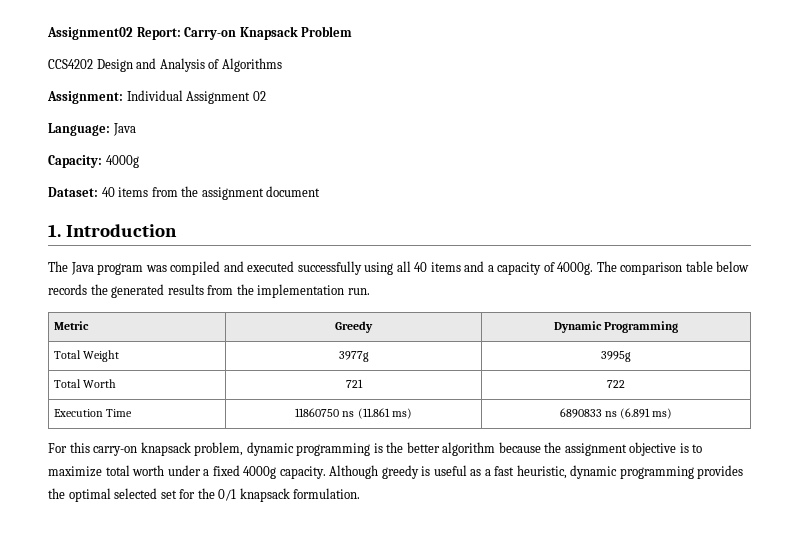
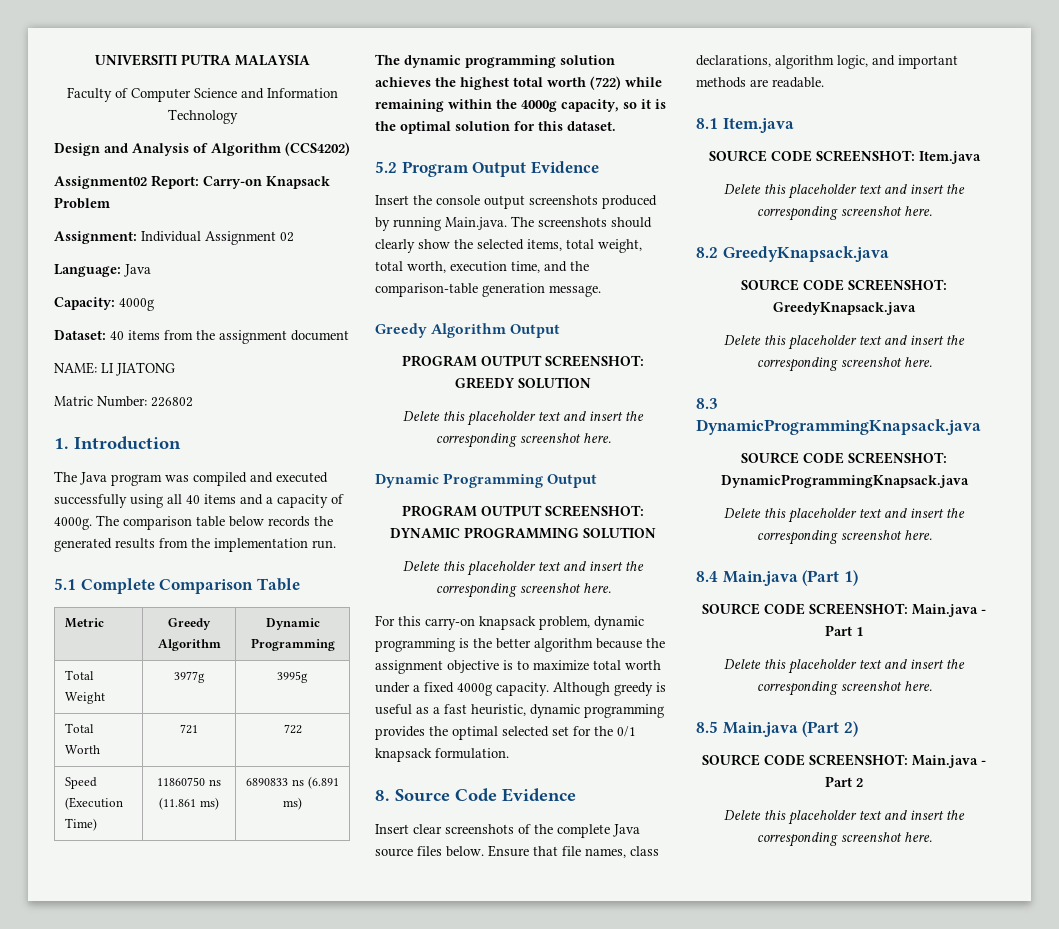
(47, 33) none -> [94,54,310,66] [66,87,338,102] [167,109,238,124] [54,142,350,156] UNIVERSITI PUTRA MALAYSIA // Faculty of Computer Science and Information Technology // Design and Analysis of Algorithm (CCS4202) //
[48,58,282,72] // CCS4202 Design and Analysis of Algorithms -> (110, 203) none
(321, 191) none -> [54,362,175,376] [54,396,193,407] // NAME: LI JIATONG // Matric Number: 226802
(370, 291) none -> [54,578,300,594] // 5.1 Complete Comparison Table
(373, 327) none -> [157,639,221,651] Algorithm
[54,409,133,417] Execution Time -> [65,777,98,789] [65,797,124,810] [65,818,98,831] Speed (Execution Time)
(673, 413) none -> [375,54,615,68] [375,76,662,90] [375,99,666,112] [375,121,616,134] [375,161,599,177] [375,195,657,209] [375,216,652,231] [375,239,642,253] [375,261,589,273] [375,283,601,297] [375,323,561,338] [402,355,644,367] [455,377,591,389] [403,411,644,426] [435,433,611,448] [375,473,598,488] [402,505,644,517] [390,527,656,539] [403,561,644,576] [435,583,611,598] // The dynamic programming solution achieves the highest total worth (722) while remaining within the 4000g capacity, so it is the optimal solution for this dataset. // 5.2 Program Output Evidence // Insert the console output screenshots produced by running Main.java. The screenshots should clearly show the selected items, total weight, total worth, execution time, and the comparison-table generation message. // Greedy Algorithm Output // PROGRAM OUTPUT SCREENSHOT: GREEDY SOLUTION // Delete this placeholder text and insert the corresponding screenshot here. // Dynamic Programming Output // PROGRAM OUTPUT SCREENSHOT: DYNAMIC PROGRAMMING SOLUTION // Delete this placeholder text and insert the corresponding screenshot here.
(361, 493) none -> [375,788,576,802] [375,824,640,838] [375,845,659,858] [696,55,958,69] [696,77,824,88] [696,118,794,133] [708,150,981,164] [724,184,965,199] [756,206,932,221] [696,246,889,262] [741,279,947,291] [773,302,916,315] [724,335,965,350] [756,357,932,372] [696,398,718,409] [696,419,981,435] [741,452,947,464] [720,474,969,488] [724,508,965,523] [756,530,932,545] [696,570,858,586] [702,603,986,617] [825,625,863,636] [724,659,965,674] [756,681,932,696] [696,721,858,737] [702,754,986,768] [825,776,863,787] [724,810,965,825] [756,832,932,847] // 8. Source Code Evidence // Insert clear screenshots of the complete Java source files below. Ensure that file names, class declarations, algorithm logic, and important methods are readable. // 8.1 Item.java // SOURCE CODE SCREENSHOT: Item.java // Delete this placeholder text and insert the corresponding screenshot here. // 8.2 GreedyKnapsack.java // SOURCE CODE SCREENSHOT: GreedyKnapsack.java // Delete this placeholder text and insert the corresponding screenshot here. // 8.3 DynamicProgrammingKnapsack.java // SOURCE CODE SCREENSHOT: DynamicProgrammingKnapsack.java // Delete this placeholder text and insert the corresponding screenshot here. // 8.4 Main.java (Part 1) // SOURCE CODE SCREENSHOT: Main.java - Part 1 // Delete this placeholder text and insert the corresponding screenshot here. // 8.5 Main.java (Part 2) // SOURCE CODE SCREENSHOT: Main.java - Part 2 // Delete this placeholder text and insert the corresponding screenshot here.

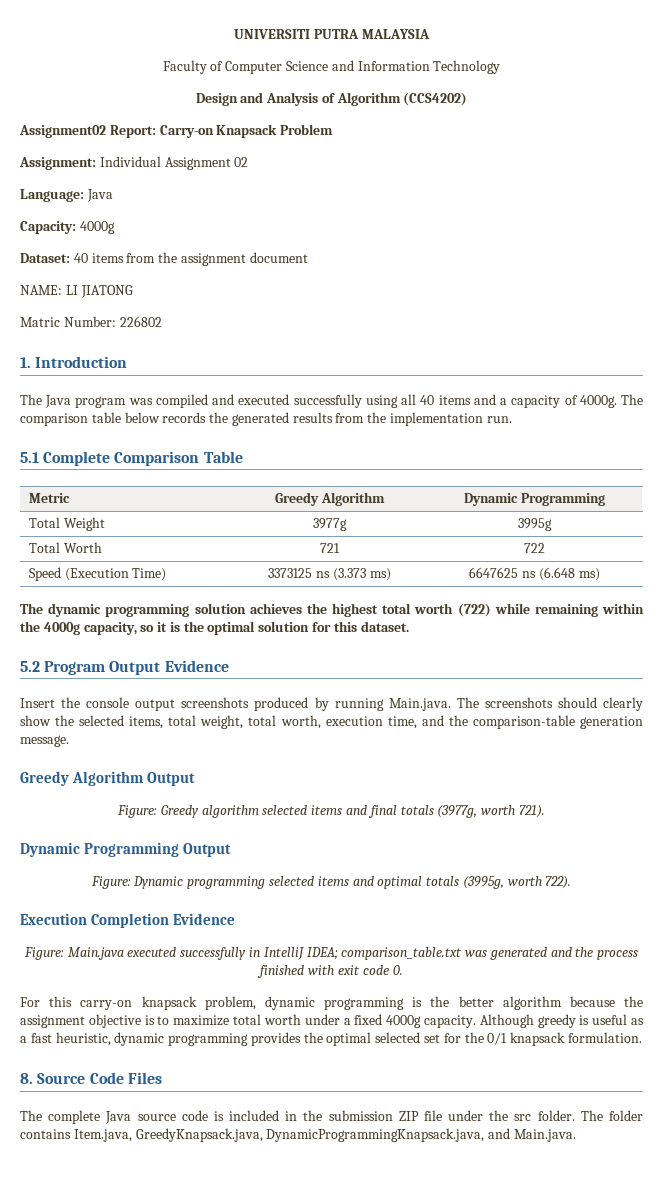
[157,777,221,786] [159,797,219,810] [246,776,339,789] 11860750 ns (11.861 ms) | 6890833 ns (6.891 -> [268,568,391,581] [469,567,575,581] 3373125 ns (3.373 ms) | 6647625 ns (6.648
[402,355,644,367] [455,377,591,389] [403,411,644,426] [435,433,611,448] [375,473,598,488] [402,505,644,517] [390,527,656,539] [403,561,644,576] [435,583,611,598] PROGRAM OUTPUT SCREENSHOT: GREEDY SOLUTION // Delete this placeholder text and insert the corresponding screenshot here. // Dynamic Programming Output // PROGRAM OUTPUT SCREENSHOT: DYNAMIC PROGRAMMING SOLUTION // Delete this placeholder text and insert the corresponding screenshot here. -> [117,805,545,818] [20,842,231,857] [90,876,572,889] [20,913,235,928] [23,947,639,960] [257,965,403,978] Figure: Greedy algorithm selected items and final totals (3977g, worth 721). // Dynamic Programming Output // Figure: Dynamic programming selected items and optimal totals (3995g, worth 722). // Execution Completion Evidence // Figure: Main.java executed successfully in IntelliJ IDEA; comparison_table.txt was generated and the process finished with exit code 0.
[502,788,576,802] [375,824,640,838] [375,845,659,858] [696,55,958,69] [696,77,824,88] [696,118,794,133] [708,150,981,164] [724,184,965,199] [756,206,932,221] [696,246,889,262] [741,279,947,291] [773,302,916,315] [724,335,965,350] [756,357,932,372] [696,398,718,409] [696,419,981,435] [741,452,947,464] [720,474,969,488] [724,508,965,523] [756,530,932,545] [696,570,858,586] [702,603,986,617] [825,625,863,636] [724,659,965,674] [756,681,932,696] [696,721,858,737] [702,754,986,768] [825,776,863,787] [724,810,965,825] [756,832,932,847] Evidence // Insert clear screenshots of the complete Java source files below. Ensure that file names, class declarations, algorithm logic, and important methods are readable. // 8.1 Item.java // SOURCE CODE SCREENSHOT: Item.java // Delete this placeholder text and insert the corresponding screenshot here. // 8.2 GreedyKnapsack.java // SOURCE CODE SCREENSHOT: GreedyKnapsack.java // Delete this placeholder text and insert the corresponding screenshot here. // 8.3 DynamicProgrammingKnapsack.java // SOURCE CODE SCREENSHOT: DynamicProgrammingKnapsack.java // Delete this placeholder text and insert the corresponding screenshot here. // 8.4 Main.java (Part 1) // SOURCE CODE SCREENSHOT: Main.java - Part 1 // Delete this placeholder text and insert the corresponding screenshot here. // 8.5 Main.java (Part 2) // SOURCE CODE SCREENSHOT: Main.java - Part 2 // Delete this placeholder text and insert the corresponding screenshot here. -> [127,1072,162,1084] [20,1110,643,1124] [20,1128,576,1142] Files // The complete Java source code is included in the submission ZIP file under the src folder. The folder contains Item.java, GreedyKnapsack.java, DynamicProgrammingKnapsack.java, and Main.java.

